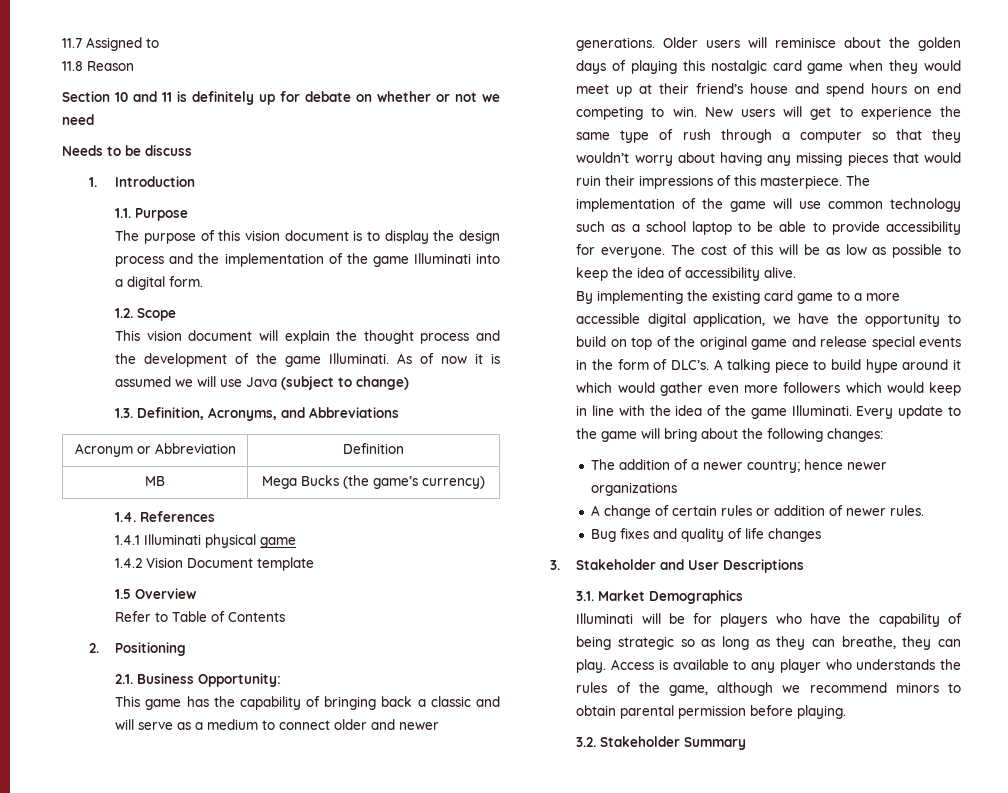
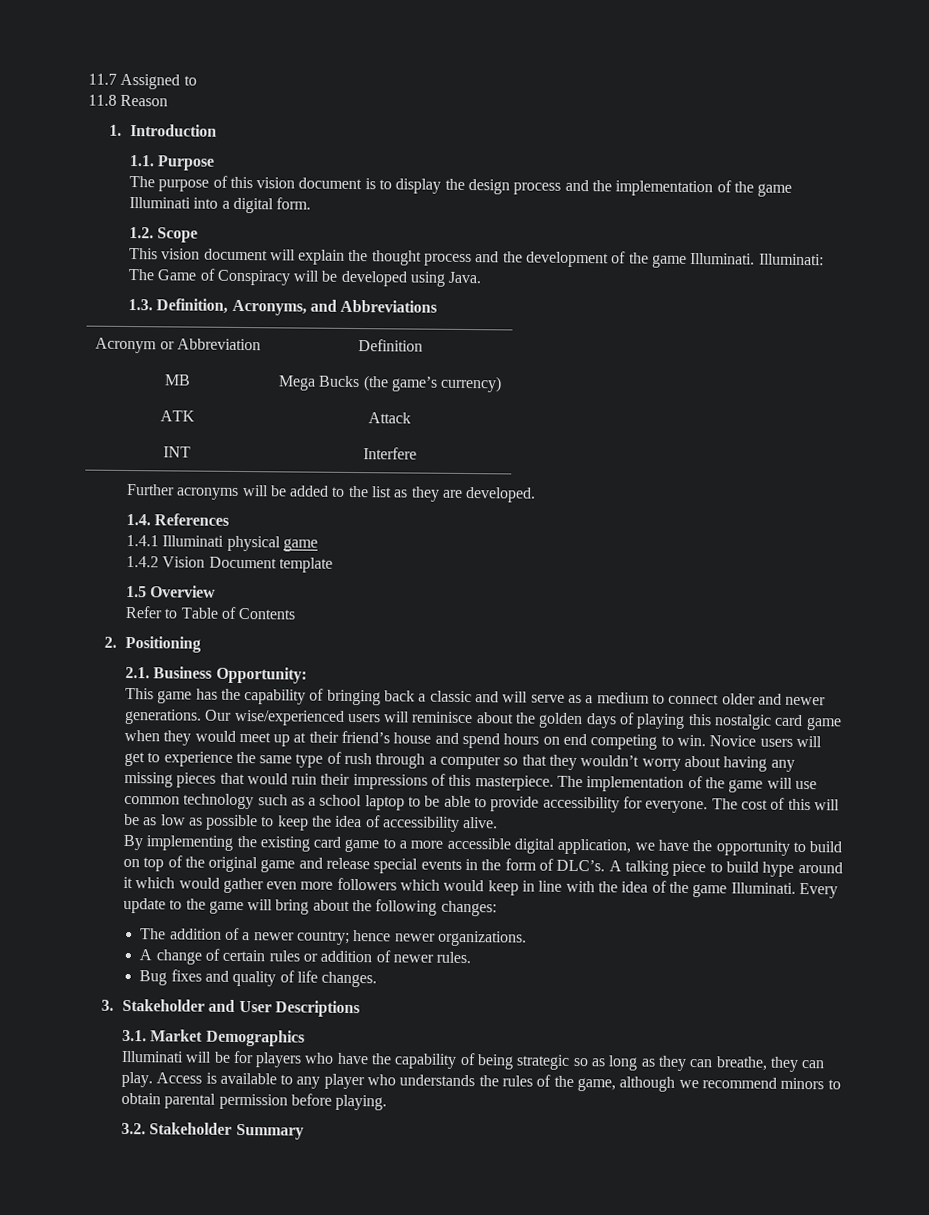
[62,91,500,105] [62,114,94,125] [62,145,192,156] // Section 10 and 11 is definitely up for debate on whether or not we need // Needs to be discuss -> (169, 100) none
[397,353,500,364] [115,376,410,390] As of now it is assumed we will use Java (subject to change) -> [758,253,824,266] [127,268,482,287] Illuminati: The Game of Conspiracy will be developed using Java.
(485, 482) none -> [159,410,195,422] [367,412,411,424] [163,446,191,458] [362,447,417,460] [125,483,537,503] // ATK | Attack // INT | Interfere // Further acronyms will be added to the list as they are developed.
[663,37,699,48] Older -> [204,709,345,726] Our wise/experienced
[704,107,733,117] New -> [709,735,757,747] Novice
[591,482,678,496] organizations -> [437,930,528,947] organizations.
[768,528,822,542] changes -> [321,971,378,988] changes.

